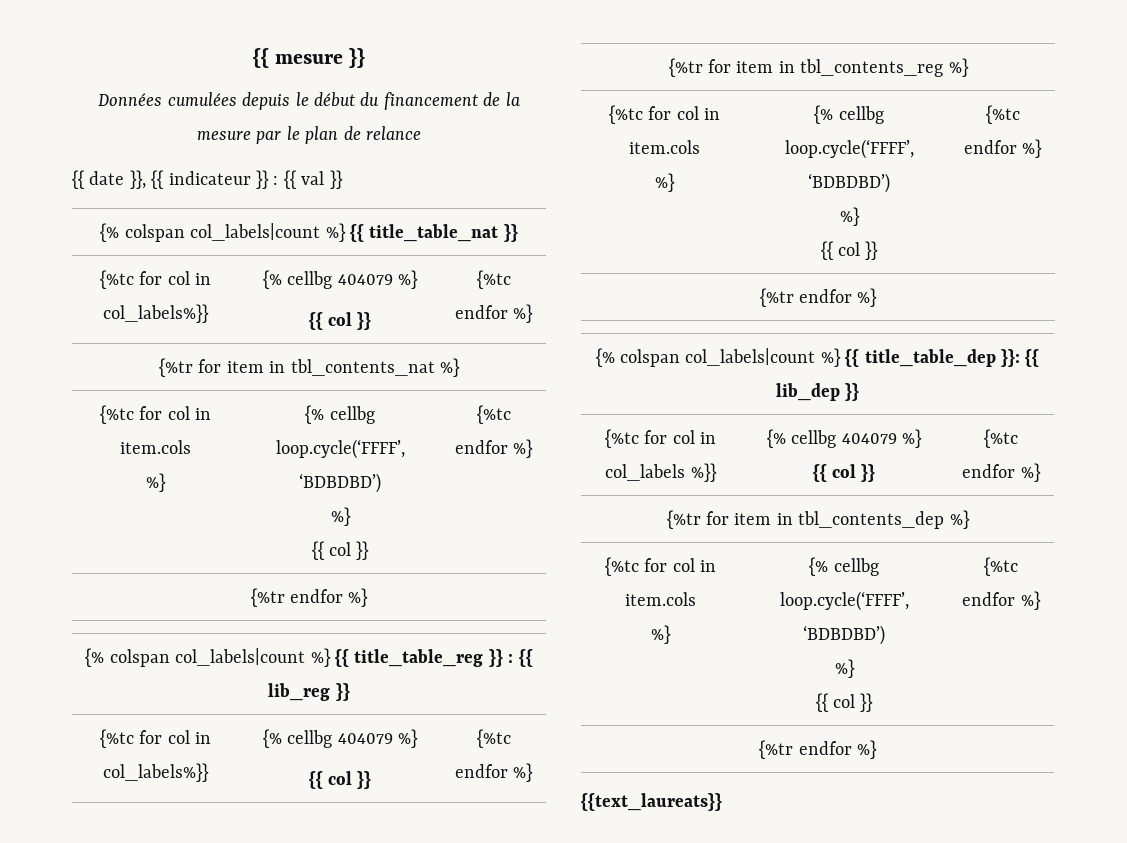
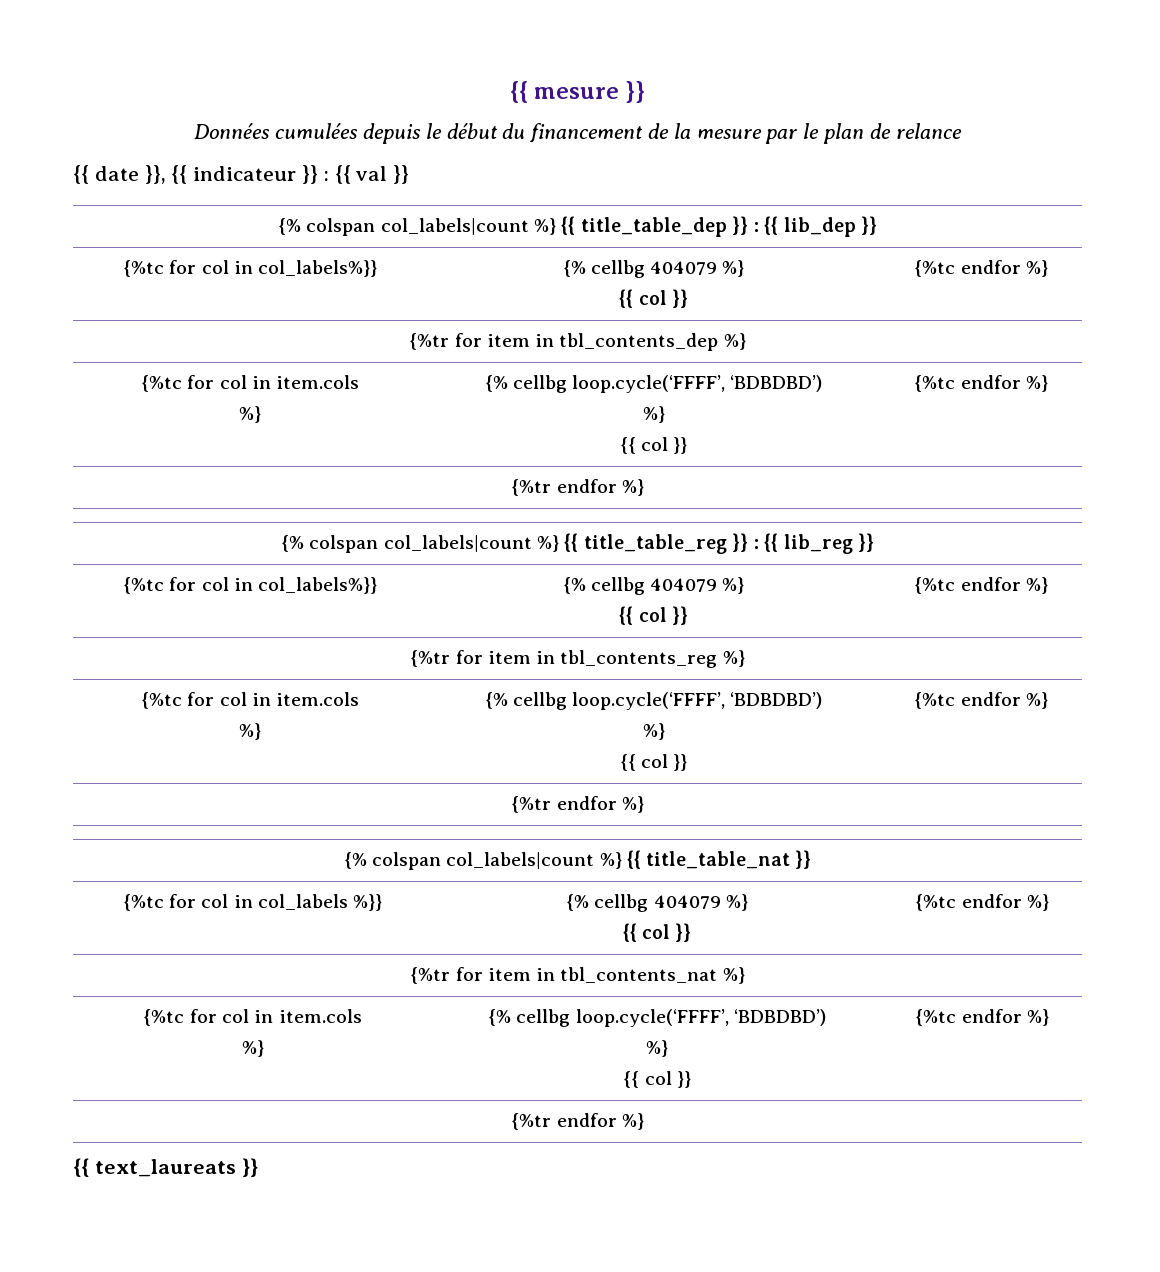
[369,224,499,242] title_table_nat -> [580,216,856,237] title_table_dep }} : {{ lib_dep
[290,359,435,376] tbl_contents_nat -> [559,333,719,351] tbl_contents_dep
[864,349,1040,367] [775,383,840,401] title_table_dep }}: {{ lib_dep -> [646,851,791,869] title_table_nat
[798,511,945,529] tbl_contents_dep -> [560,967,718,983] tbl_contents_nat
[581,793,722,811] {{text_laureats}} -> [73,1158,258,1177] {{ text_laureats }}

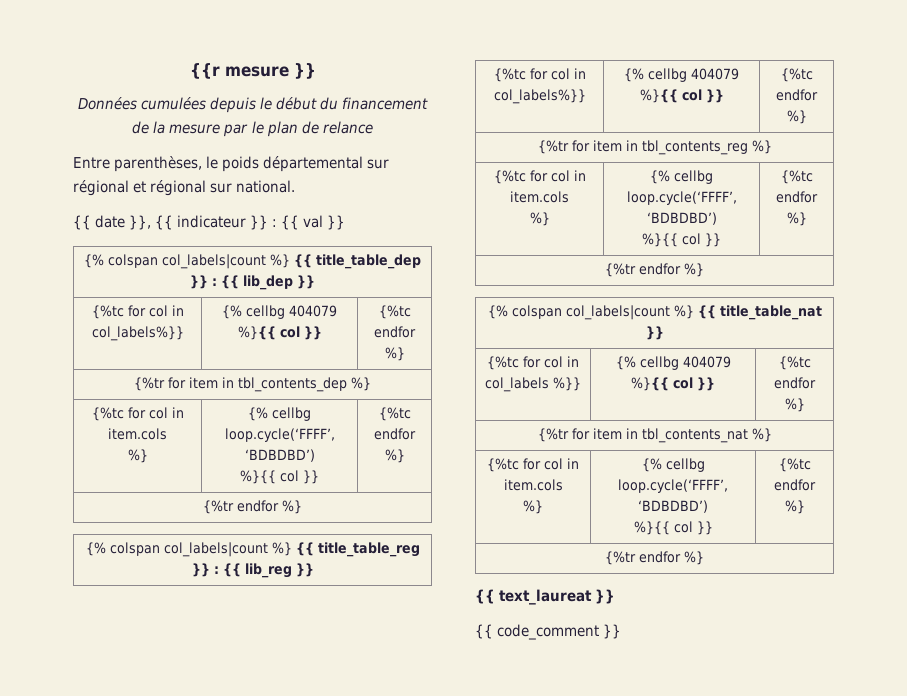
[509,81,528,103] {{ -> [189,63,220,79] {{r
(962, 131) none -> [73,156,390,172] [73,180,296,196] // Entre parenthèses, le poids départemental sur régional et régional sur national.
[722,260,745,277] [619,289,634,308] %} // {{ -> [237,326,276,340] %}{{
[642,406,665,423] [619,437,636,454] %} // {{ -> [240,470,276,484] %}{{
[722,577,745,594] [619,606,634,625] %} // {{ -> [639,89,678,103] %}{{
[642,723,665,740] [619,754,636,771] %} // {{ -> [642,233,678,247] %}{{
[725,894,748,911] [622,923,637,942] %} // {{ -> [631,377,669,391] %}{{
[646,1040,668,1057] [623,1071,640,1088] %} // {{ -> [633,521,670,535] %}{{
[94,1158,258,1177] text_laureats }} -> [499,589,616,605] [475,624,622,640] text_laureat }} // {{ code_comment }}

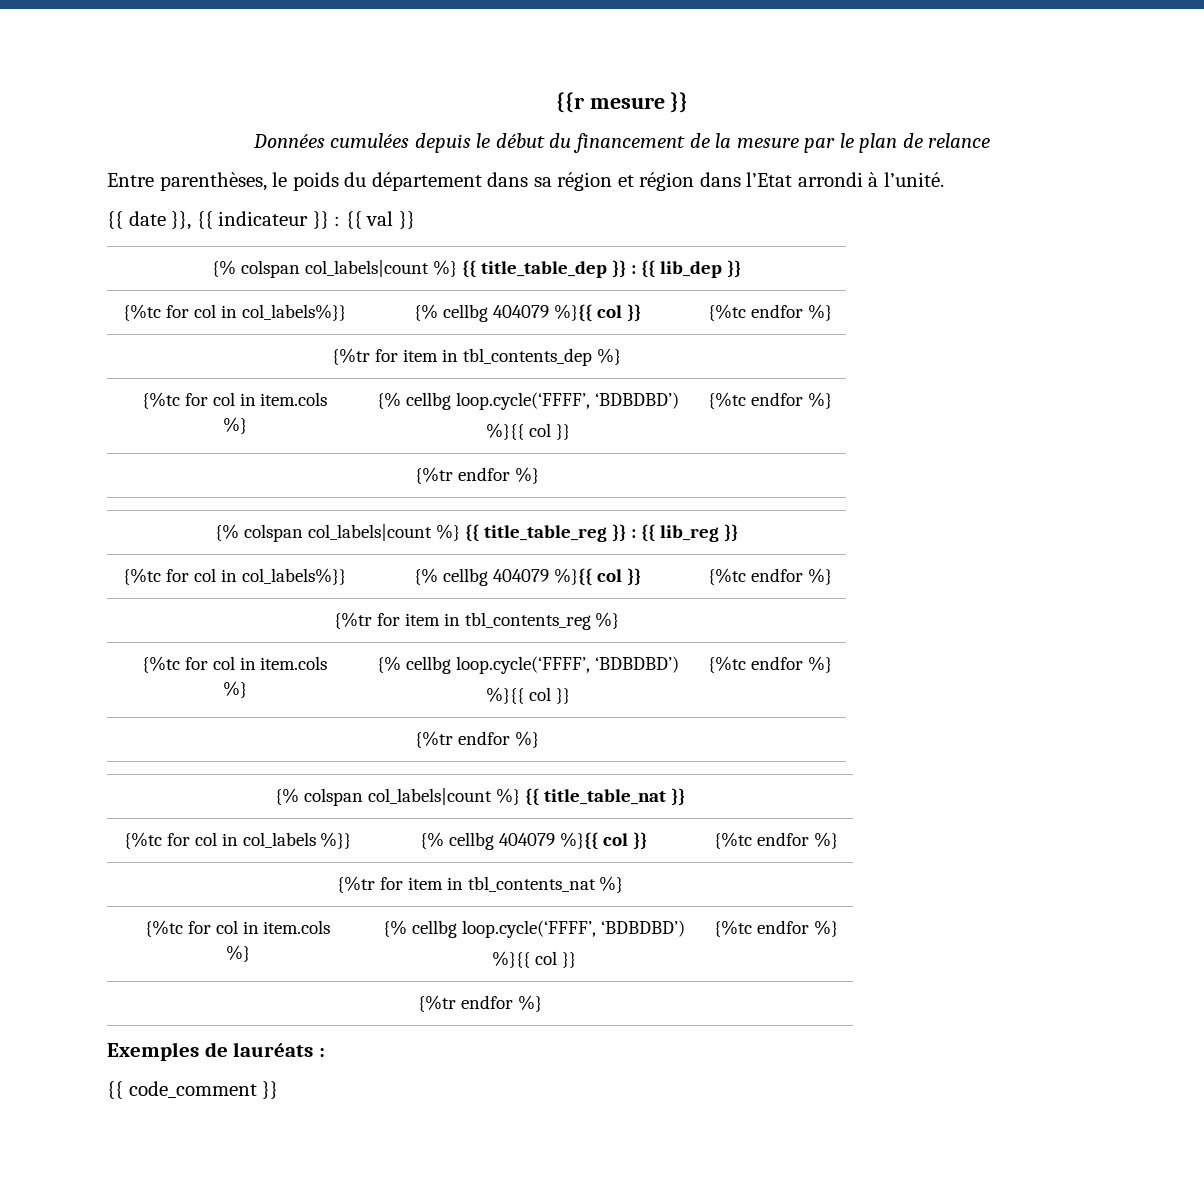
[263,156,390,172] [73,180,296,196] départemental sur régional et régional sur national. -> [344,172,945,191] du département dans sa région et région dans l’Etat arrondi à l’unité.
[475,589,616,605] {{ text_laureat }} -> [107,1042,325,1061] Exemples de lauréats :

